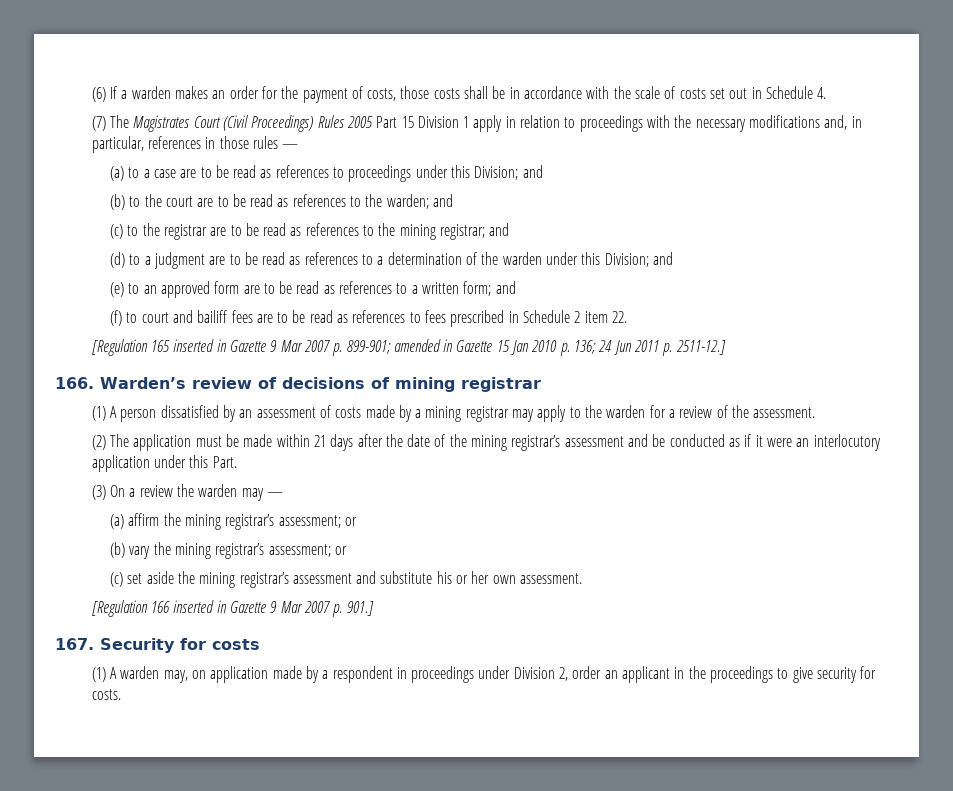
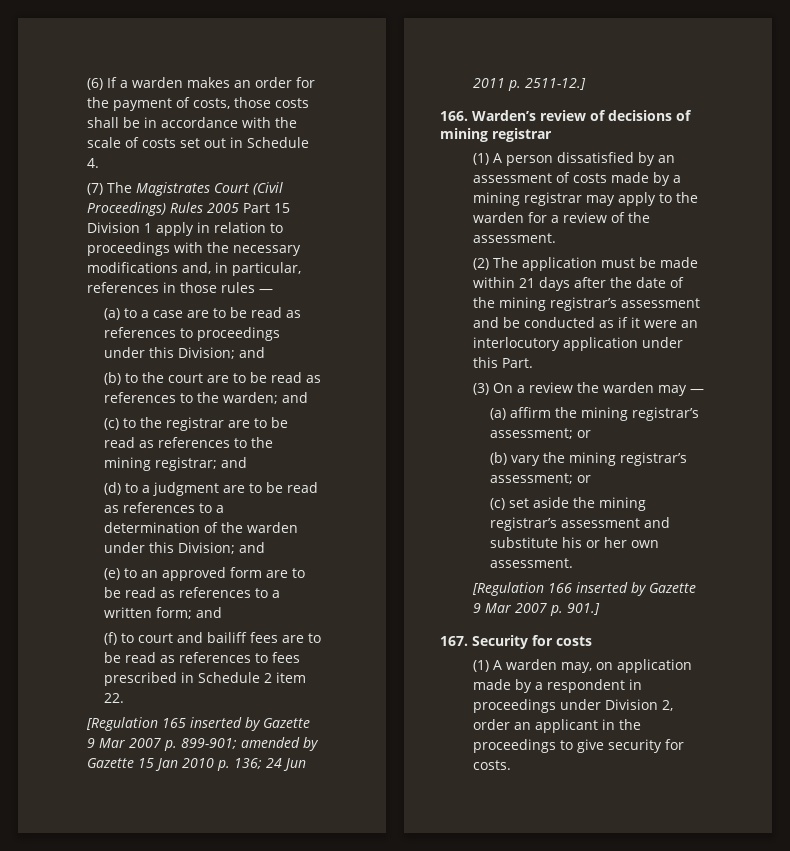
[216,339,227,352] in -> [245,717,262,731] by
[443,339,454,352] in -> [303,737,320,751] by
[216,600,227,613] in -> [631,582,648,596] by

